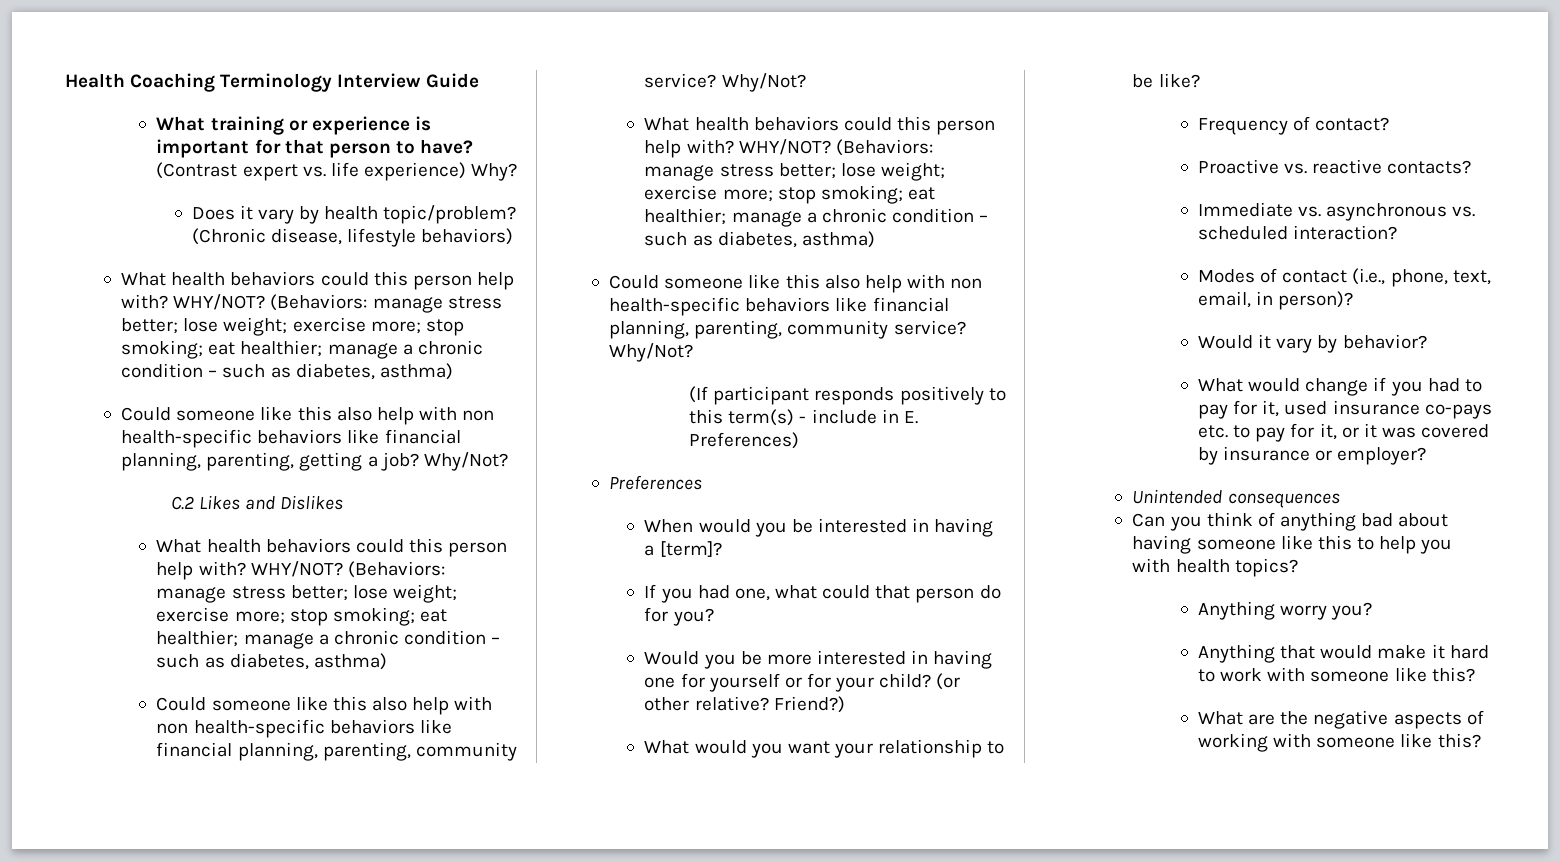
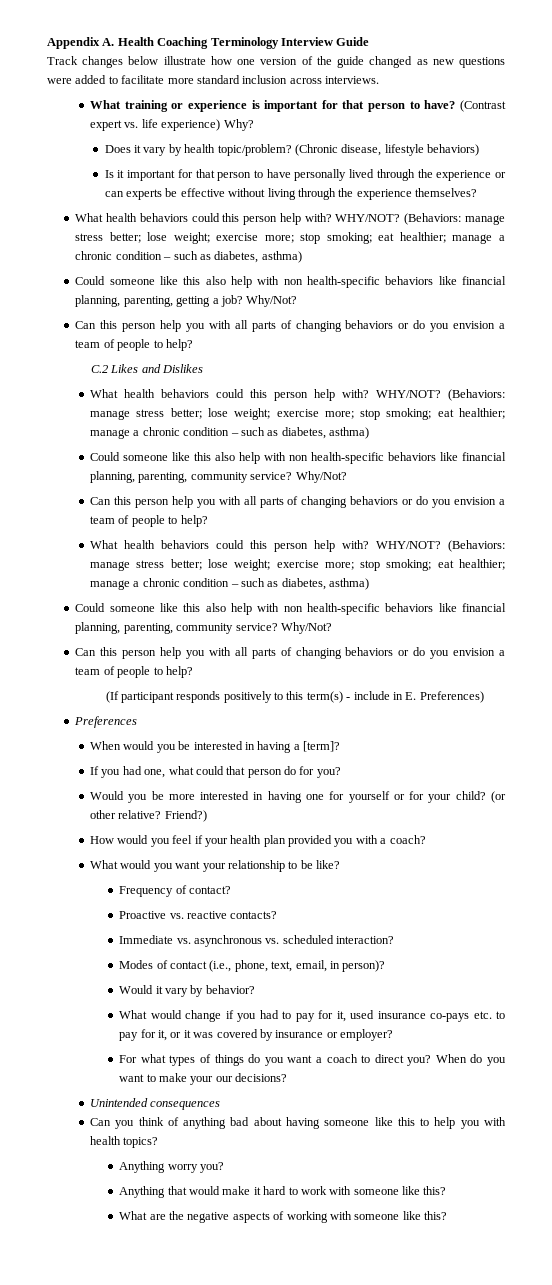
(65, 80) none -> [47,37,115,49] Appendix A.
(479, 80) none -> [47,56,505,68] [47,75,379,84] // Track changes below illustrate how one version of the guide changed as new questions were added to facilitate more standard inclusion across interviews.
(514, 236) none -> [104,169,506,181] [104,188,478,200] // Is it important for that person to have personally lived through the experience or can experts be effective without living through the experience themselves?
(508, 461) none -> [75,320,506,332] [75,339,193,351] // Can this person help you with all parts of changing behaviors or do you envision a team of people to help?
(806, 82) none -> [90,496,505,508] [90,515,208,527] // Can this person help you with all parts of changing behaviors or do you envision a team of people to help?
(694, 352) none -> [75,647,506,659] [75,666,193,678] // Can this person help you with all parts of changing behaviors or do you envision a team of people to help?
(845, 704) none -> [90,835,426,847] // How would you feel if your health plan provided you with a coach?
(1427, 456) none -> [119,1054,506,1066] [119,1073,288,1085] // For what types of things do you want a coach to direct you? When do you want to make your our decisions?

